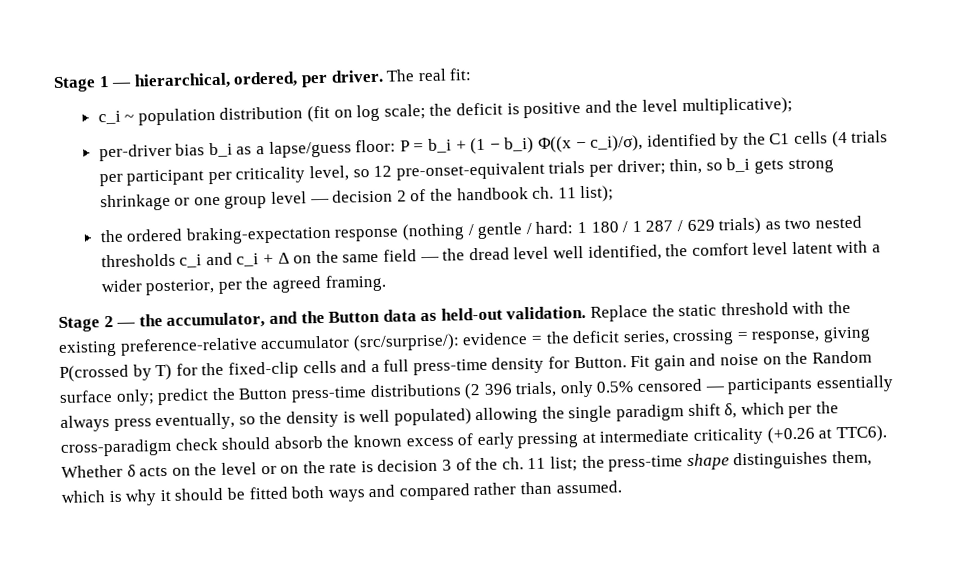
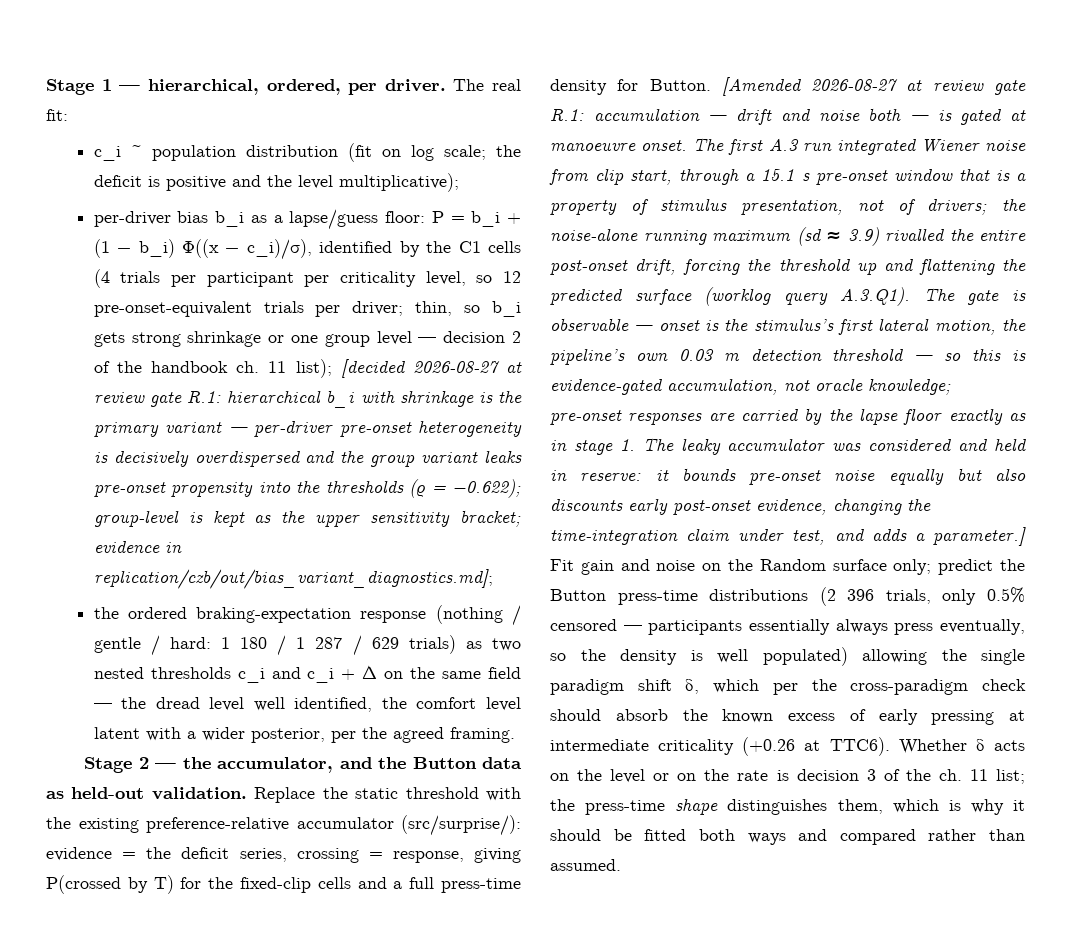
(615, 194) none -> [340,359,522,378] [93,390,522,408] [93,420,522,437] [93,450,522,467] [93,479,521,498] [93,510,521,527] [93,540,182,553] [93,569,493,589] [decided 2026-08-27 at review gate R.1: hierarchical b_i with shrinkage is the primary variant — per-driver pre-onset heterogeneity is decisively overdispersed and the group variant leaks pre-onset propensity into the thresholds (ρ = −0.622); group-level is kept as the upper sensitivity bracket; evidence in replication/czb/out/bias_variant_diagnostics.md];
(627, 362) none -> [721,77,1026,96] [550,108,1026,125] [550,138,1026,155] [549,168,1026,185] [550,198,1026,215] [550,227,1026,246] [550,258,1026,275] [550,287,1026,306] [550,318,1026,335] [550,348,1026,365] [550,378,951,395] [550,408,1026,425] [550,438,1027,455] [550,468,1026,485] [550,498,931,515] [550,527,1026,546] [Amended 2026-08-27 at review gate R.1: accumulation — drift and noise both — is gated at manoeuvre onset. The first A.3 run integrated Wiener noise from clip start, through a 15.1 s pre-onset window that is a property of stimulus presentation, not of drivers; the noise-alone running maximum (sd ≈ 3.9) rivalled the entire post-onset drift, forcing the threshold up and flattening the predicted surface (worklog query A.3.Q1). The gate is observable — onset is the stimulus’s first lateral motion, the pipeline’s own 0.03 m detection threshold — so this is evidence-gated accumulation, not oracle knowledge; pre-onset responses are carried by the lapse floor exactly as in stage 1. The leaky accumulator was considered and held in reserve: it bounds pre-onset noise equally but also discounts early post-onset evidence, changing the time-integration claim under test, and adds a parameter.]

